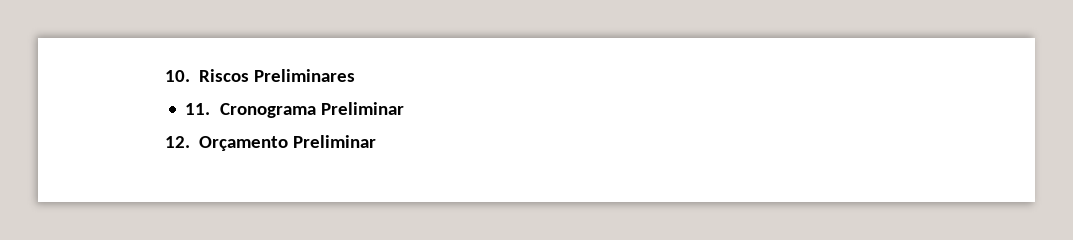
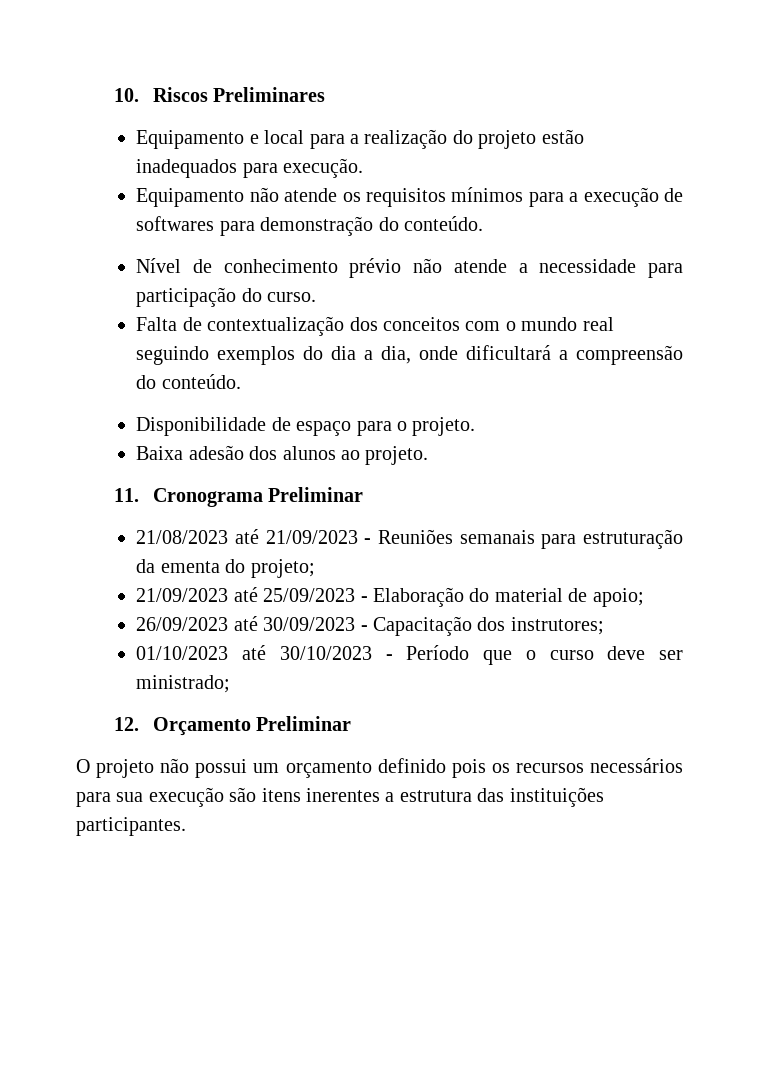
[185,102,404,118] [164,135,377,151] 11. Cronograma Preliminar // 12. Orçamento Preliminar -> [136,129,584,149] [136,158,364,178] [136,187,683,207] [136,216,483,236] [136,258,684,278] [136,287,317,307] [136,316,614,336] [136,345,683,365] [136,374,241,389] [136,417,476,436] [136,445,429,465] [114,487,364,507] [136,529,683,549] [136,559,315,578] [136,587,644,607] [136,616,604,636] [136,645,683,665] [136,675,231,693] [114,716,352,736] [76,758,684,778] [76,787,604,807] [76,817,186,836] Equipamento e local para a realização do projeto estão inadequados para execução. // Equipamento não atende os requisitos mínimos para a execução de softwares para demonstração do conteúdo. // Nível de conhecimento prévio não atende a necessidade para participação do curso. // Falta de contextualização dos conceitos com o mundo real seguindo exemplos do dia a dia, onde dificultará a compreensão do conteúdo. // Disponibilidade de espaço para o projeto. // Baixa adesão dos alunos ao projeto. // 11. Cronograma Preliminar // 21/08/2023 até 21/09/2023 - Reuniões semanais para estruturação da ementa do projeto; // 21/09/2023 até 25/09/2023 - Elaboração do material de apoio; // 26/09/2023 até 30/09/2023 - Capacitação dos instrutores; // 01/10/2023 até 30/10/2023 - Período que o curso deve ser ministrado; // 12. Orçamento Preliminar // O projeto não possui um orçamento definido pois os recursos necessários para sua execução são itens inerentes a estrutura das instituições participantes.

